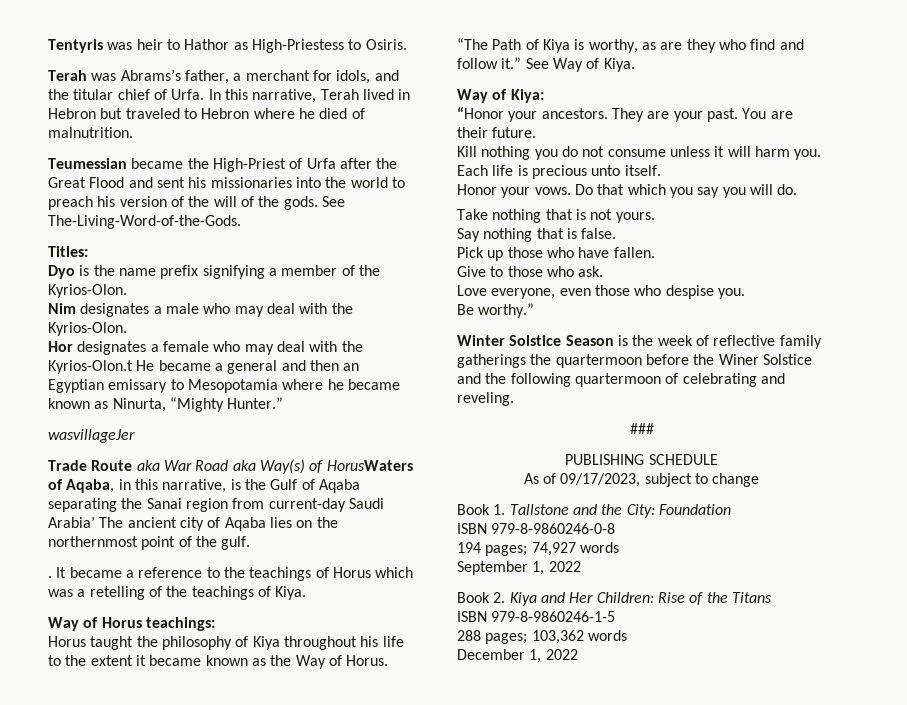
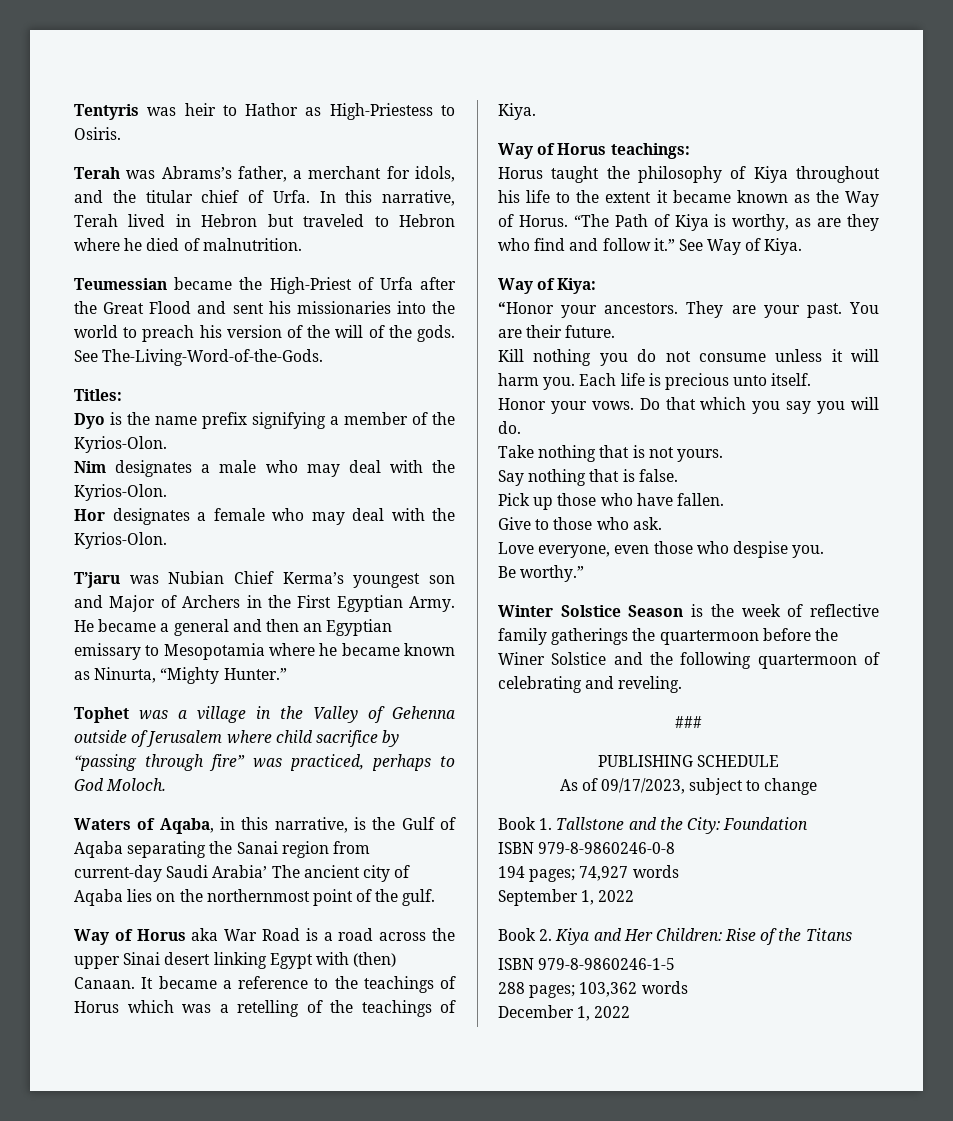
[48,360,133,374] Kyrios-Olon.t -> [74,532,167,549] [74,571,455,588] [74,595,455,612] Kyrios-Olon. // T’jaru was Nubian Chief Kerma’s youngest son and Major of Archers in the First Egyptian Army.
[48,429,135,443] [48,459,413,474] wasvillageJer // Trade Route aka War Road aka Way(s) of HorusWaters -> [74,706,455,723] [74,730,400,747] [74,754,455,771] [74,778,167,791] [74,818,131,830] Tophet was a village in the Valley of Gehenna outside of Jerusalem where child sacrifice by “passing through fire” was practiced, perhaps to God Moloch. // Waters
[48,576,52,578] . -> [74,928,456,945] [74,952,397,969] [74,977,135,989] Way of Horus aka War Road is a road across the upper Sinai desert linking Egypt with (then) Canaan.

